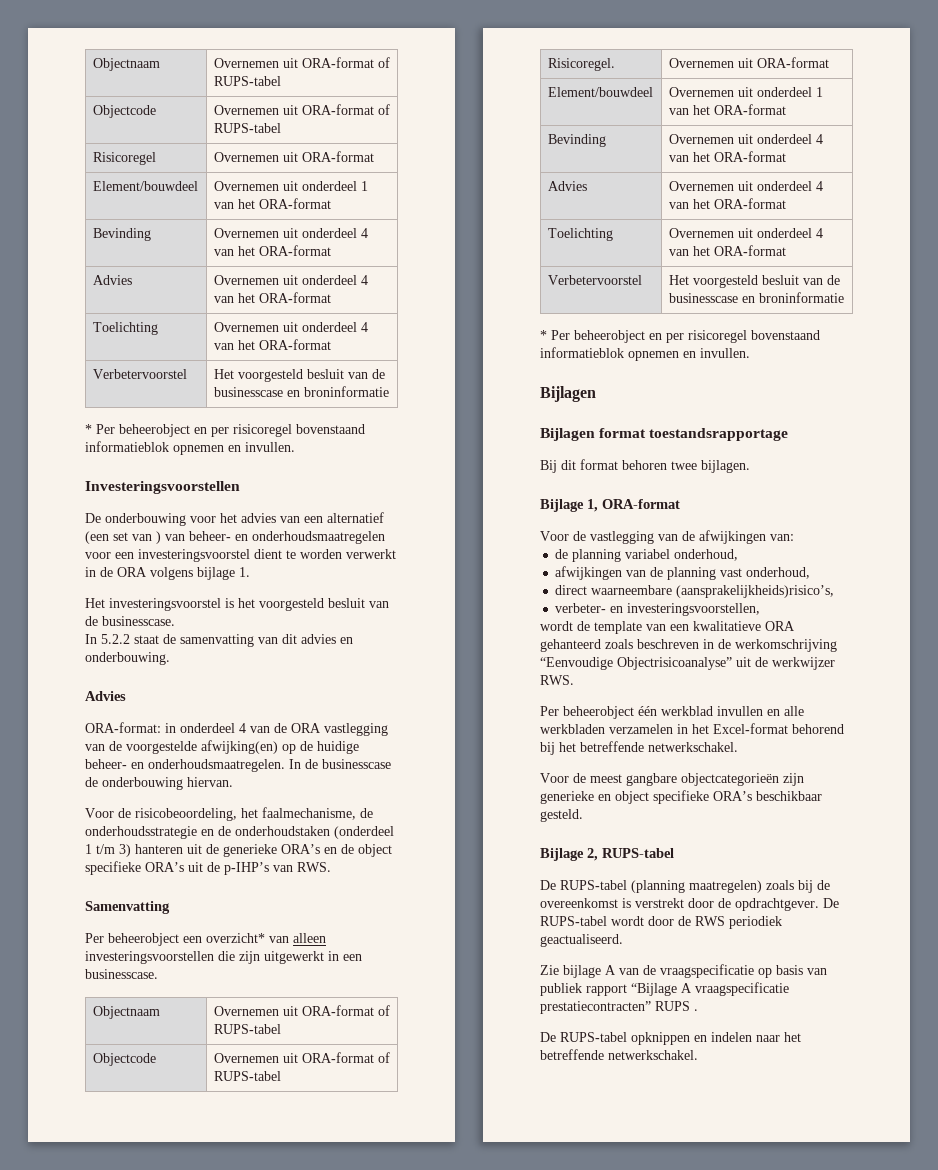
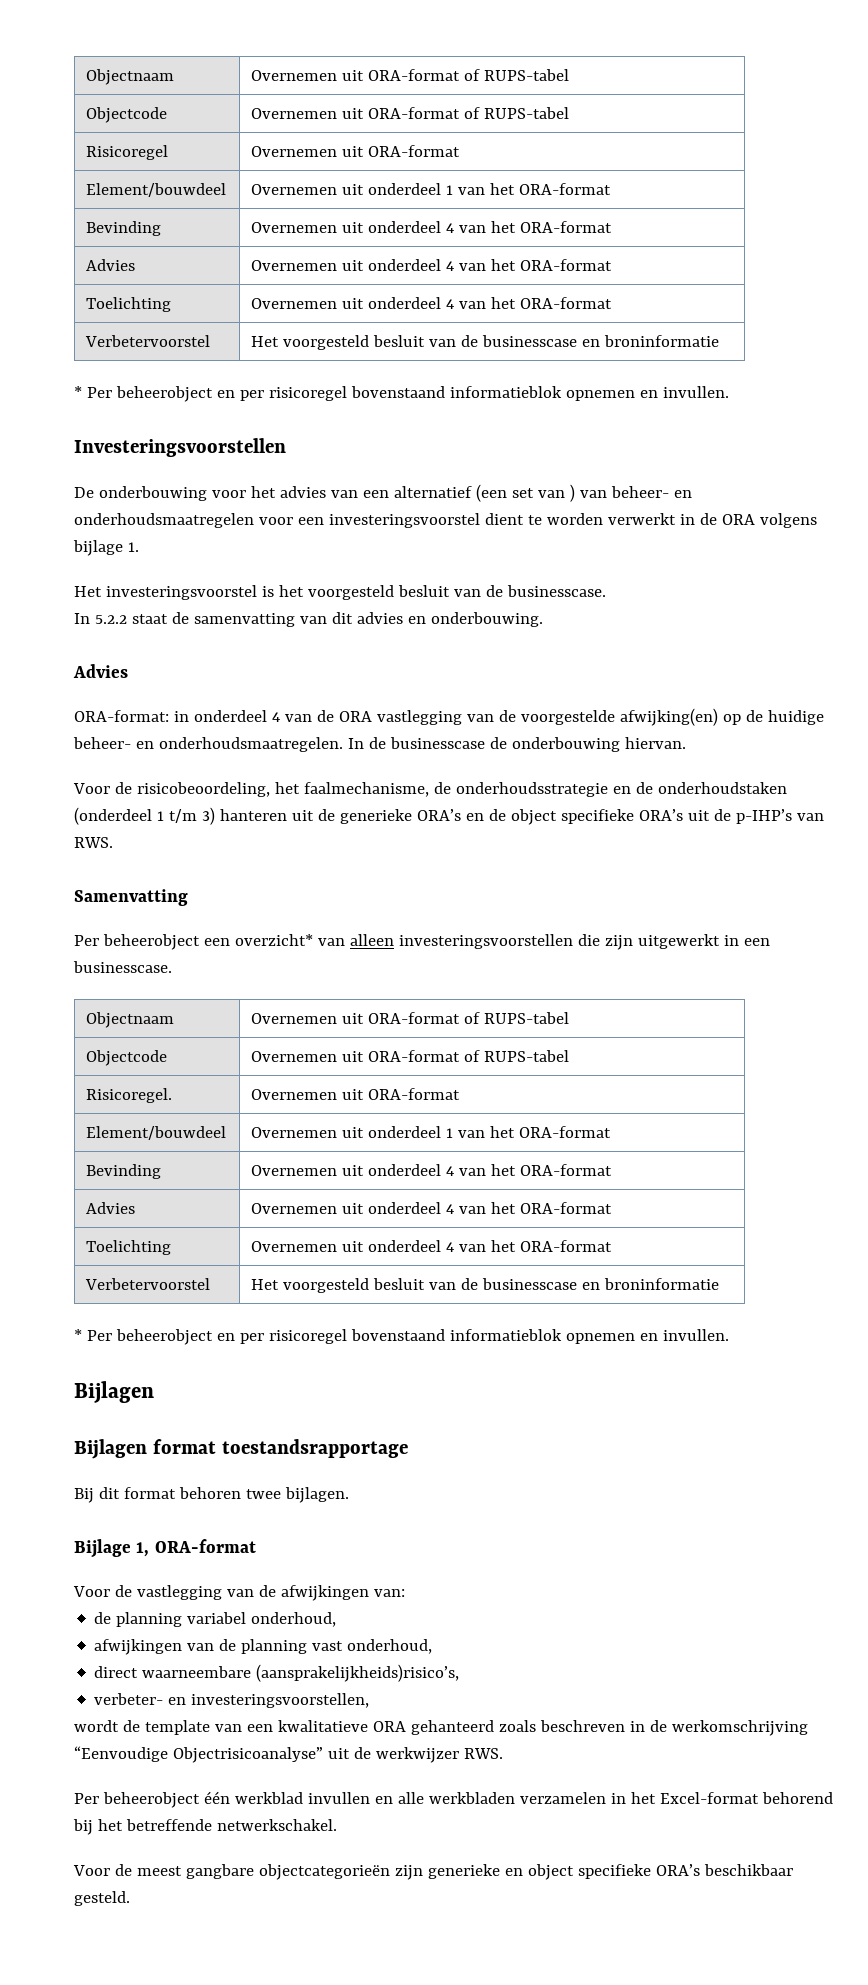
[540,848,674,861] [540,880,830,893] [540,898,839,911] [540,916,782,929] [540,934,623,947] [540,964,827,978] [540,982,789,996] [540,1001,698,1014] [540,1032,801,1045] [540,1049,698,1060] // Bijlage 2, RUPS-tabel // De RUPS-tabel (planning maatregelen) zoals bij de overeenkomst is verstrekt door de opdrachtgever. De RUPS-tabel wordt door de RWS periodiek geactualiseerd. // Zie bijlage A van de vraagspecificatie op basis van publiek rapport “Bijlage A vraagspecificatie prestatiecontracten” RUPS . // De RUPS-tabel opknippen en indelen naar het betreffende netwerkschakel. -> (130, 1898) none

